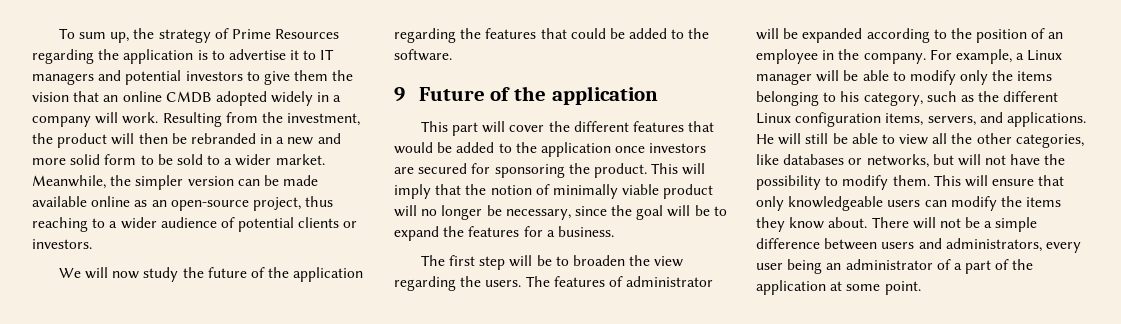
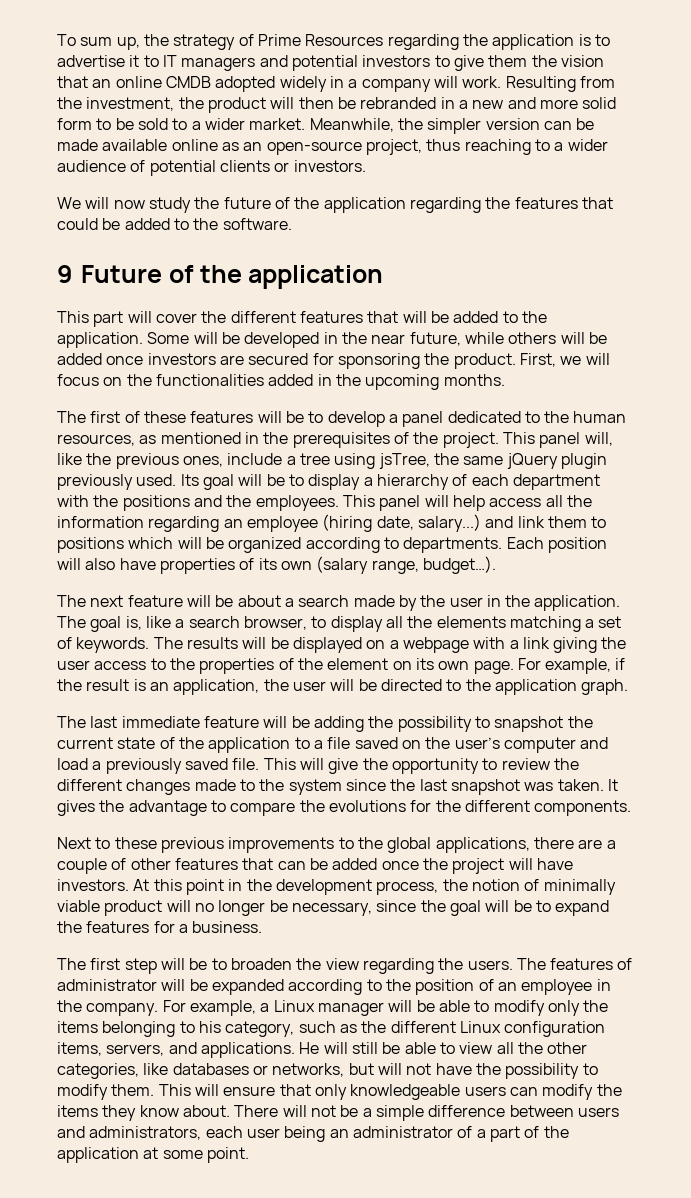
[394,142,611,157] would be added to the application -> [402,311,547,323] [57,332,607,348] [57,353,102,365] will be added to the application. Some will be developed in the near future, while others will be added
[651,163,706,175] [394,184,462,199] This will imply that -> [519,353,610,367] [57,374,505,390] [57,411,627,427] [57,432,613,448] [57,453,607,469] [57,474,600,490] [57,495,592,511] [57,514,607,532] [57,537,607,553] [57,556,496,574] [57,595,621,611] [57,616,622,632] [57,637,627,653] [57,658,626,674] [57,679,629,695] [57,716,593,732] [57,737,609,753] [57,758,579,774] [57,779,618,795] [57,800,632,816] [57,837,616,853] [57,858,573,874] [57,879,439,895] First, we will focus on the functionalities added in the upcoming months. // The first of these features will be to develop a panel dedicated to the human resources, as mentioned in the prerequisites of the project. This panel will, like the previous ones, include a tree using jsTree, the same jQuery plugin previously used. Its goal will be to display a hierarchy of each department with the positions and the employees. This panel will help access all the information regarding an employee (hiring date, salary...) and link them to positions which will be organized according to departments. Each position will also have properties of its own (salary range, budget…). // The next feature will be about a search made by the user in the application. The goal is, like a search browser, to display all the elements matching a set of keywords. The results will be displayed on a webpage with a link giving the user access to the properties of the element on its own page. For example, if the result is an application, the user will be directed to the application graph. // The last immediate feature will be adding the possibility to snapshot the current state of the application to a file saved on the user’s computer and load a previously saved file. This will give the opportunity to review the different changes made to the system since the last snapshot was taken. It gives the advantage to compare the evolutions for the different components. // Next to these previous improvements to the global applications, there are a couple of other features that can be added once the project will have investors. At this point in the development process,
[1045,242,1081,253] every -> [205,1126,243,1138] each

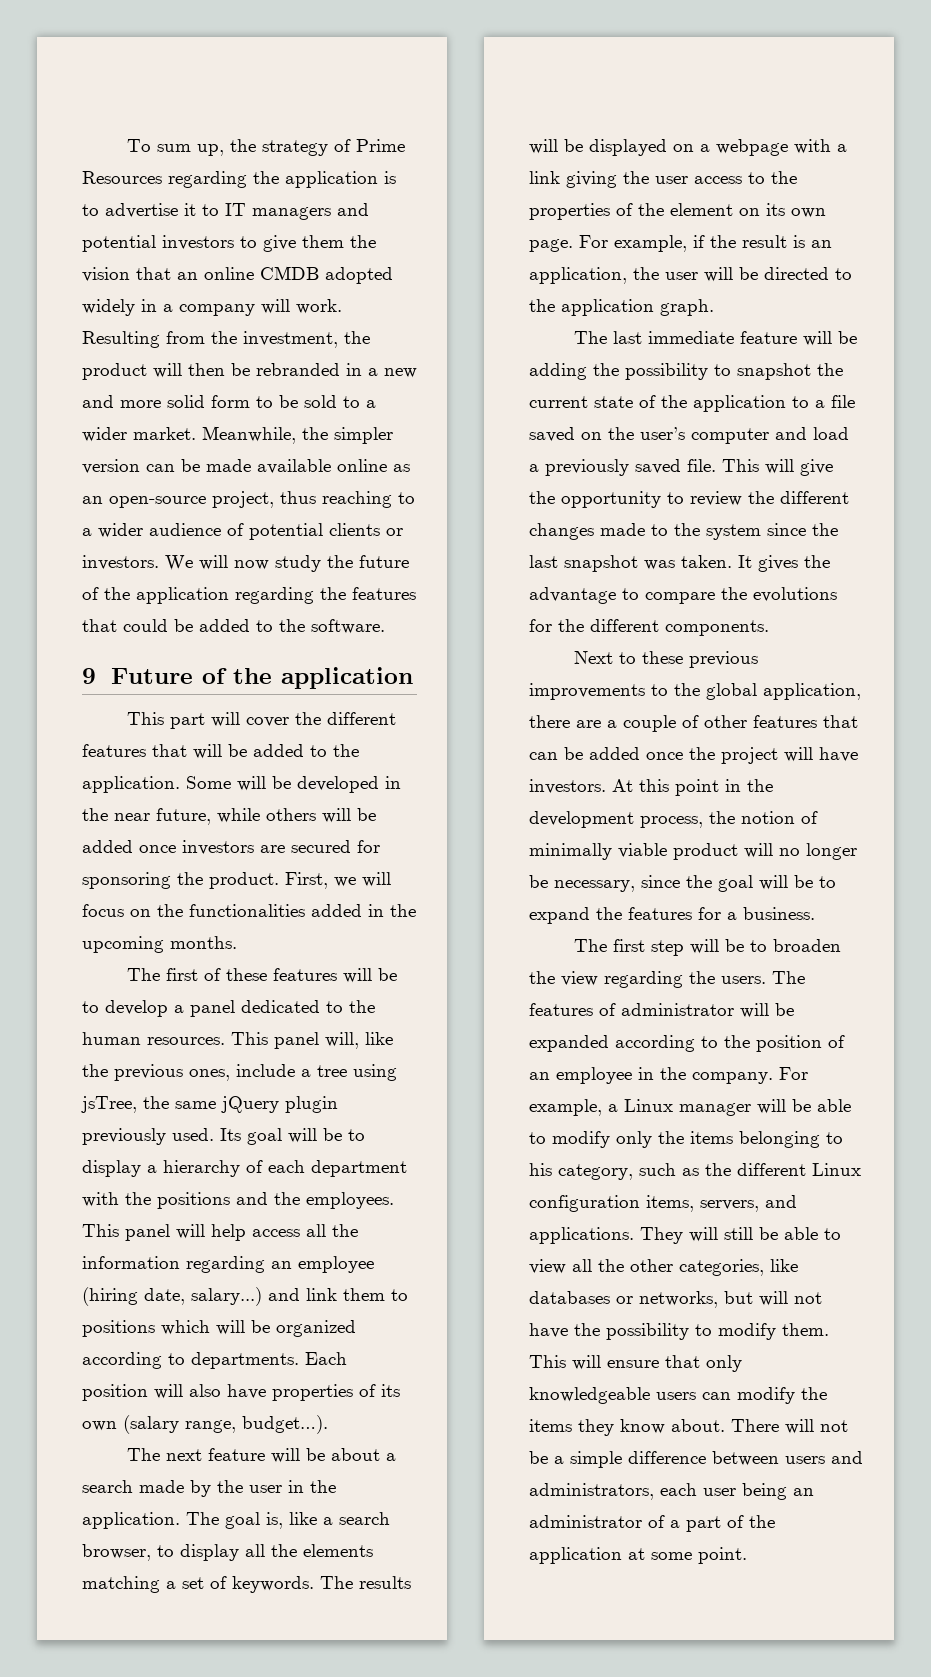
(366, 166) // -> (159, 562) none
[57,432,499,448] resources, as mentioned in the prerequisites of the project. -> [147,1037,225,1045] resources.
[435,837,530,853] applications, -> [763,683,861,700] application,
[299,1042,320,1054] He -> [640,1227,683,1244] They

